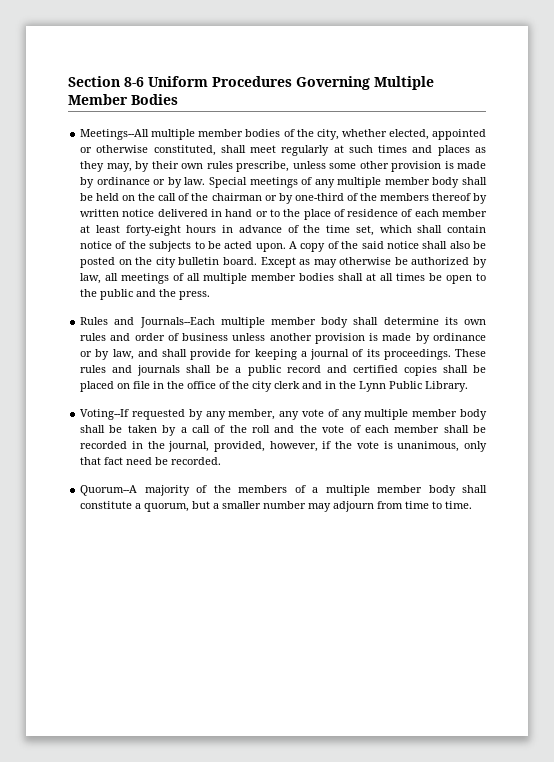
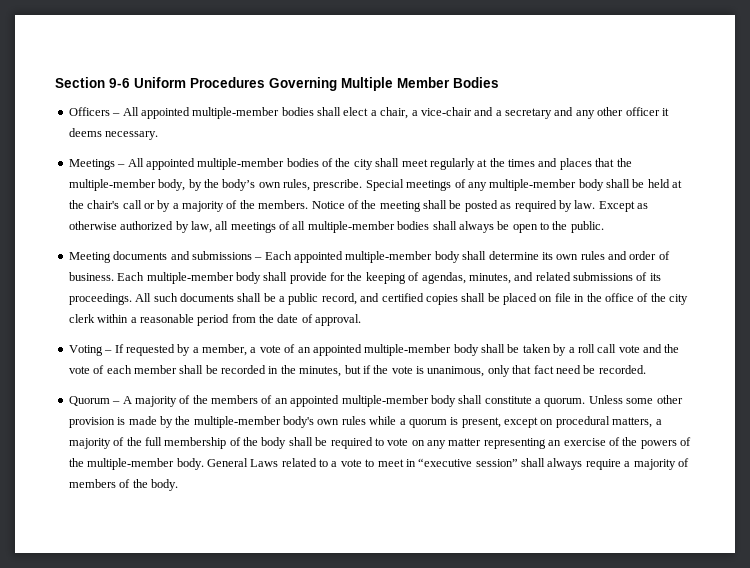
[124,77,144,87] 8-6 -> [109,78,130,88] 9-6
[80,129,486,140] [80,145,216,156] Meetings--All multiple member bodies of the city, whether elected, appointed or otherwise constituted, -> [68,107,669,119] [68,128,159,140] [68,158,373,170] Officers – All appointed multiple-member bodies shall elect a chair, a vice-chair and a secretary and any other officer it deems necessary. // Meetings – All appointed multiple-member bodies of the city
[348,145,373,153] such -> [489,158,505,167] the
[474,147,486,153] [80,161,487,172] [80,177,206,188] as they may, by their own rules prescribe, unless some other provision is made by ordinance or by law. -> [595,158,632,167] [68,179,363,191] that the multiple-member body, by the body’s own rules, prescribe.
[337,177,430,188] multiple member -> [489,179,577,191] multiple-member
[122,193,488,204] [80,209,488,220] [80,225,487,236] [80,241,486,252] [80,257,408,268] on the call of the chairman or by one-third of the members thereof by written notice delivered in hand or to the place of residence of each member at least forty-eight hours in advance of the time set, which shall contain notice of the subjects to be acted upon. A copy of the said notice shall also be posted on the city bulletin board. Except as may otherwise be -> [672,180,683,188] [68,200,648,212] [68,221,117,230] at the chair's call or by a majority of the members. Notice of the meeting shall be posted as required by law. Except as otherwise
[203,273,486,284] [80,289,211,300] [80,317,316,328] multiple member bodies shall at all times be open to the public and the press. // Rules and Journals--Each multiple member -> [307,221,604,233] [68,251,433,263] multiple-member bodies shall always be open to the public. // Meeting documents and submissions – Each appointed multiple-member
[182,333,486,344] [80,349,486,360] [80,365,181,376] business unless another provision is made by ordinance or by law, and shall provide for keeping a journal of its proceedings. These rules and journals -> [68,272,661,284] [68,293,234,305] business. Each multiple-member body shall provide for the keeping of agendas, minutes, and related submissions of its proceedings. All such documents
[286,365,321,373] record -> [321,293,357,305] record,
[302,381,469,392] [80,409,458,420] and in the Lynn Public Library. // Voting--If requested by any member, any vote of any multiple member -> [97,314,362,326] [68,344,452,356] within a reasonable period from the date of approval. // Voting – If requested by a member, a vote of an appointed multiple-member
[191,425,271,433] call of the roll -> [577,344,640,353] roll call vote
[168,441,318,452] journal, provided, however, -> [299,365,361,377] minutes, but
[80,485,138,496] Quorum--A -> [68,396,132,406] Quorum – A
[312,485,423,496] a multiple member -> [274,395,429,407] an appointed multiple-member
[144,501,473,512] quorum, but a smaller number may adjourn from time to time. -> [544,395,683,407] [68,416,662,428] [68,437,691,449] [68,458,689,470] [68,479,178,491] quorum. Unless some other provision is made by the multiple-member body's own rules while a quorum is present, except on procedural matters, a majority of the full membership of the body shall be required to vote on any matter representing an exercise of the powers of the multiple-member body. General Laws related to a vote to meet in “executive session” shall always require a majority of members of the body.

